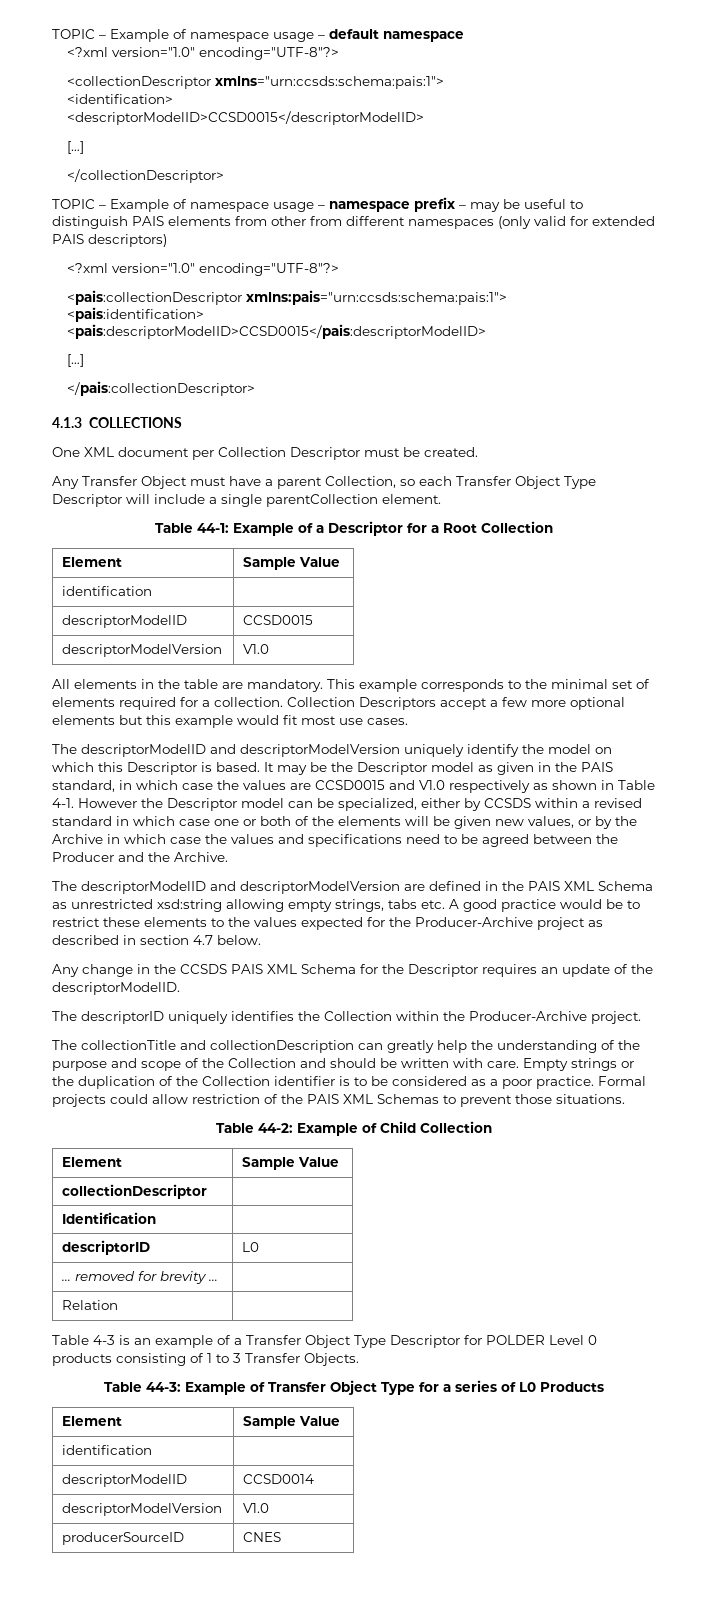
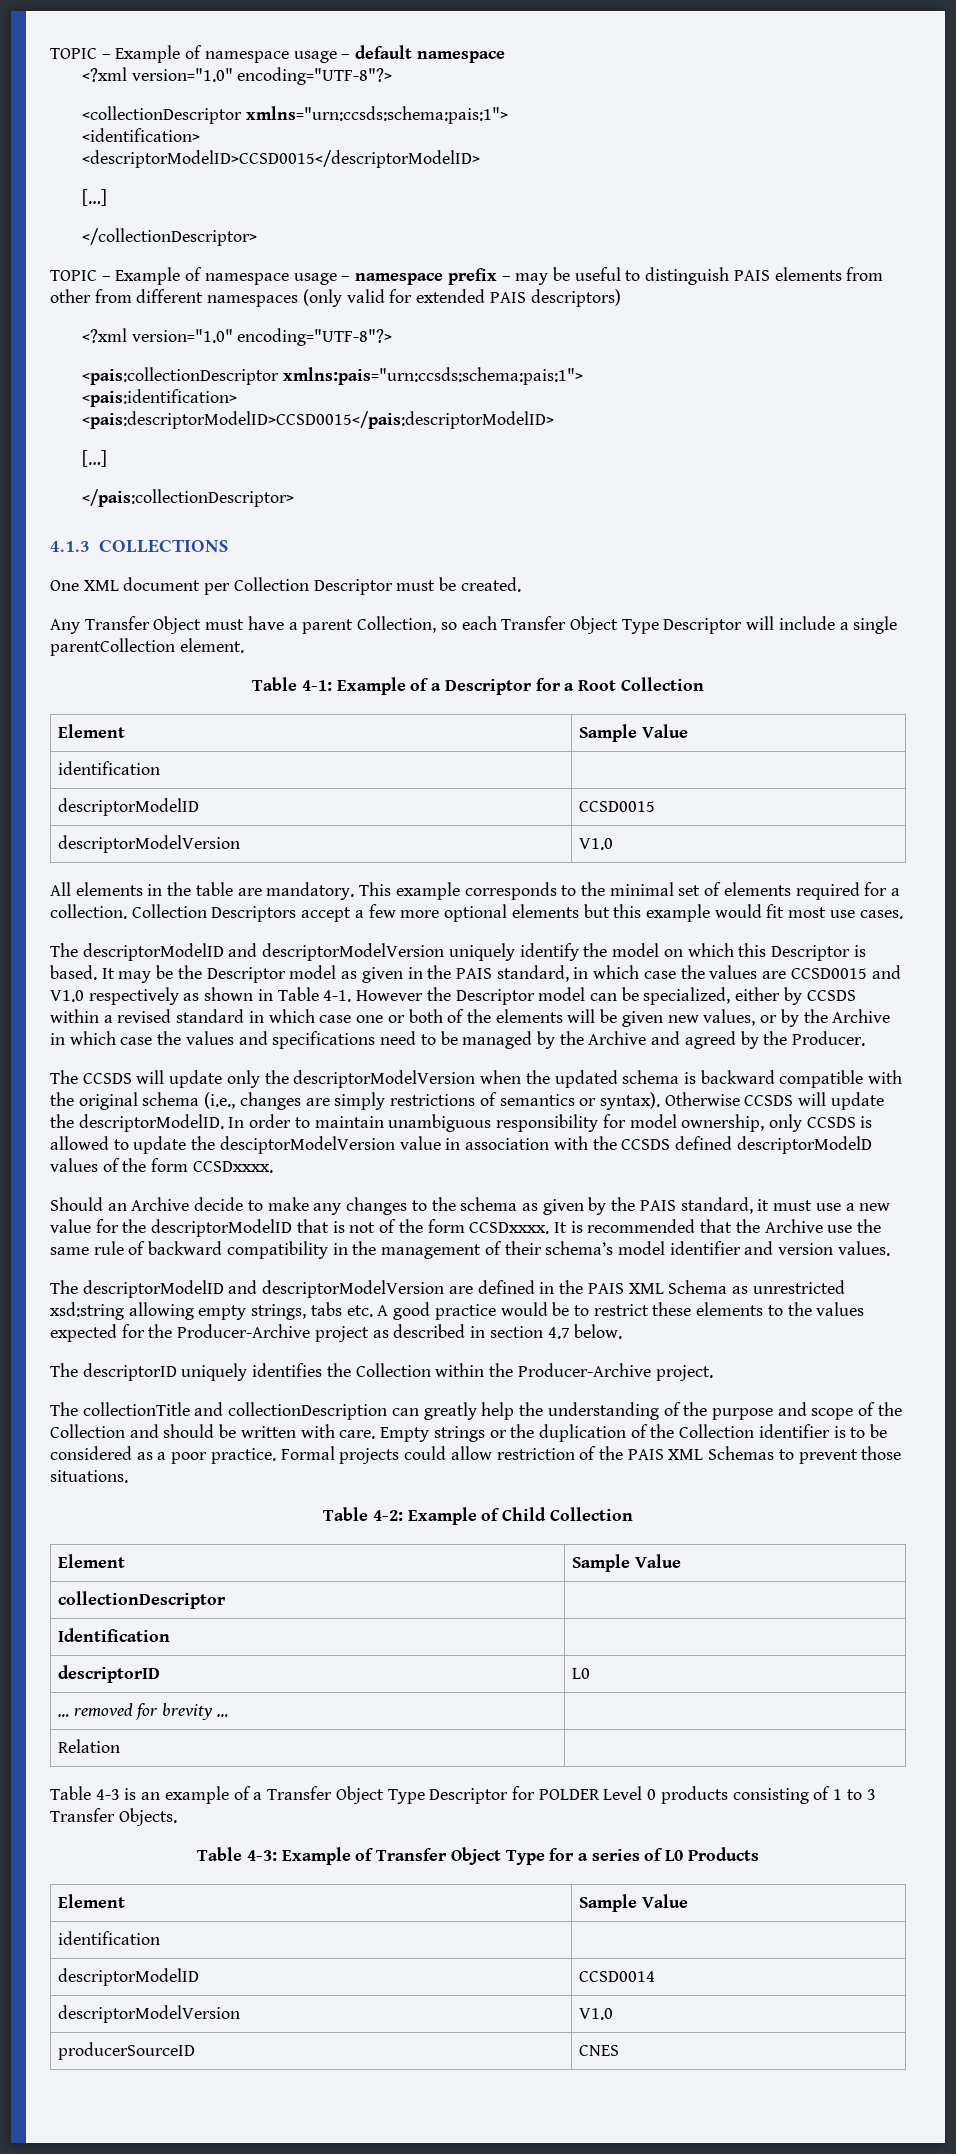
[197,523,229,533] 44-1: -> [301,680,332,691] 4-1:
[482,834,618,847] [52,852,228,862] agreed between the Producer and the Archive. -> [462,1031,866,1049] [50,1070,903,1088] [50,1092,884,1110] [50,1114,873,1132] [50,1136,872,1154] [50,1158,273,1173] [50,1197,891,1215] [50,1219,882,1237] [50,1241,890,1259] managed by the Archive and agreed by the Producer. // The CCSDS will update only the descriptorModelVersion when the updated schema is backward compatible with the original schema (i.e., changes are simply restrictions of semantics or syntax). Otherwise CCSDS will update the descriptorModelID. In order to maintain unambiguous responsibility for model ownership, only CCSDS is allowed to update the desciptorModelVersion value in association with the CCSDS defined descriptorModelD values of the form CCSDxxxx. // Should an Archive decide to make any changes to the schema as given by the PAIS standard, it must use a new value for the descriptorModelID that is not of the form CCSDxxxx. It is recommended that the Archive use the same rule of backward compatibility in the management of their schema’s model identifier and version values.
[52,964,653,977] [52,982,180,995] // Any change in the CCSDS PAIS XML Schema for the Descriptor requires an update of the descriptorModelID. -> (623, 1331) none
[258,1123,293,1133] 44-2: -> [372,1510,403,1521] 4-2:
[146,1382,181,1392] 44-3: -> [246,1850,277,1861] 4-3:

